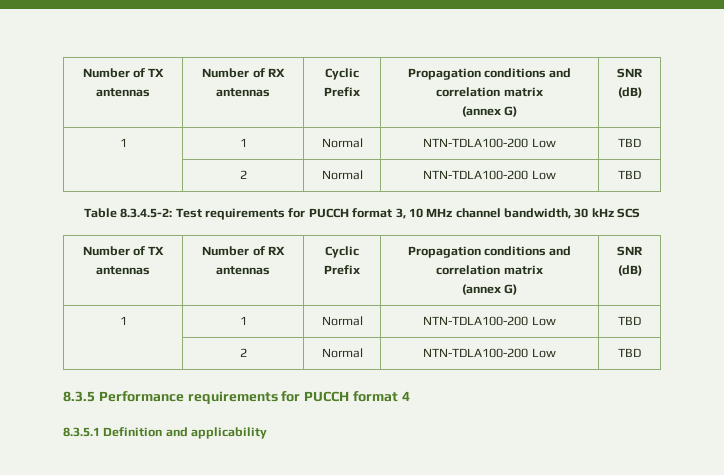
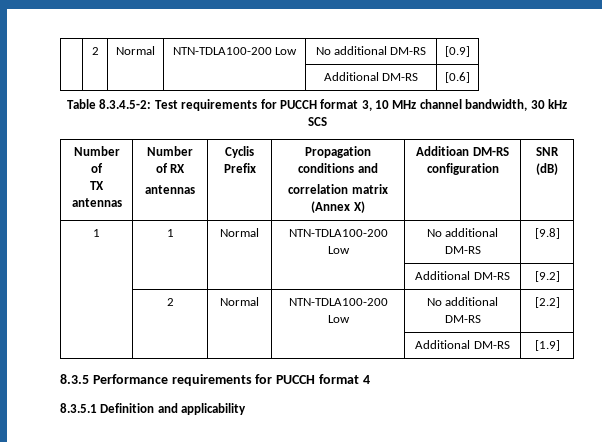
[82,68,165,78] [96,88,150,97] [202,68,285,78] [216,88,270,97] [325,68,359,80] [324,87,360,97] [407,68,572,80] [436,87,543,97] [461,106,518,117] [617,68,643,78] [617,87,642,98] [119,138,127,147] [239,138,247,147] [321,138,363,148] [423,138,556,148] [618,138,641,147] [239,170,247,179] [321,170,363,180] [423,170,556,180] [618,170,641,179] Number of TX antennas | Number of RX antennas | Cyclic Prefix | Propagation conditions and correlation matrix // (annex G) | SNR (dB) // 1 | 1 | Normal | NTN-TDLA100-200 Low | TBD // | 2 | Normal | NTN-TDLA100-200 Low | TBD -> [91,47,99,55] [116,46,155,55] [172,47,298,55] [315,46,427,55] [445,46,470,57] [323,72,419,81] [445,72,470,83] | 2 | Normal | NTN-TDLA100-200 Low | No additional DM-RS | [0.9] // | | | | Additional DM-RS | [0.6]
[148,246,165,255] [96,266,150,275] [202,246,285,256] [216,266,270,275] [325,246,359,258] [324,265,360,275] [407,246,572,258] [436,265,543,275] [461,284,518,295] [617,246,643,256] [617,265,642,276] [119,316,127,325] [239,316,247,325] [321,316,363,326] [423,316,556,326] [618,316,641,325] [239,348,247,357] [321,348,363,358] [423,348,556,358] [618,348,641,357] TX antennas | Number of RX antennas | Cyclic Prefix | Propagation conditions and correlation matrix // (annex G) | SNR (dB) // 1 | 1 | Normal | NTN-TDLA100-200 Low | TBD // | 2 | Normal | NTN-TDLA100-200 Low | TBD -> [90,181,104,190] [71,198,122,207] [147,146,193,156] [155,163,186,173] [145,185,195,194] [225,146,254,158] [223,163,256,173] [305,146,371,158] [298,163,378,173] [288,184,388,194] [311,201,365,213] [416,146,509,156] [426,163,499,175] [536,147,559,156] [536,163,558,175] [93,229,100,237] [166,229,174,237] [220,228,259,237] [288,229,388,237] [327,246,350,254] [426,228,499,237] [444,246,481,254] [534,228,560,239] [415,271,510,280] [534,271,560,282] [166,298,174,306] [220,297,259,306] [288,298,388,306] [327,315,350,323] [426,297,499,306] [444,315,481,323] [534,297,560,308] [415,340,510,349] [534,340,560,351] // TX antennas | Number of RX // antennas | Cyclis Prefix | Propagation conditions and // correlation matrix (Annex X) | Additioan DM-RS configuration | SNR (dB) // 1 | 1 | Normal | NTN-TDLA100-200 Low | No additional DM-RS | [9.8] // | | | | Additional DM-RS | [9.2] // | 2 | Normal | NTN-TDLA100-200 Low | No additional DM-RS | [2.2] // | | | | Additional DM-RS | [1.9]

